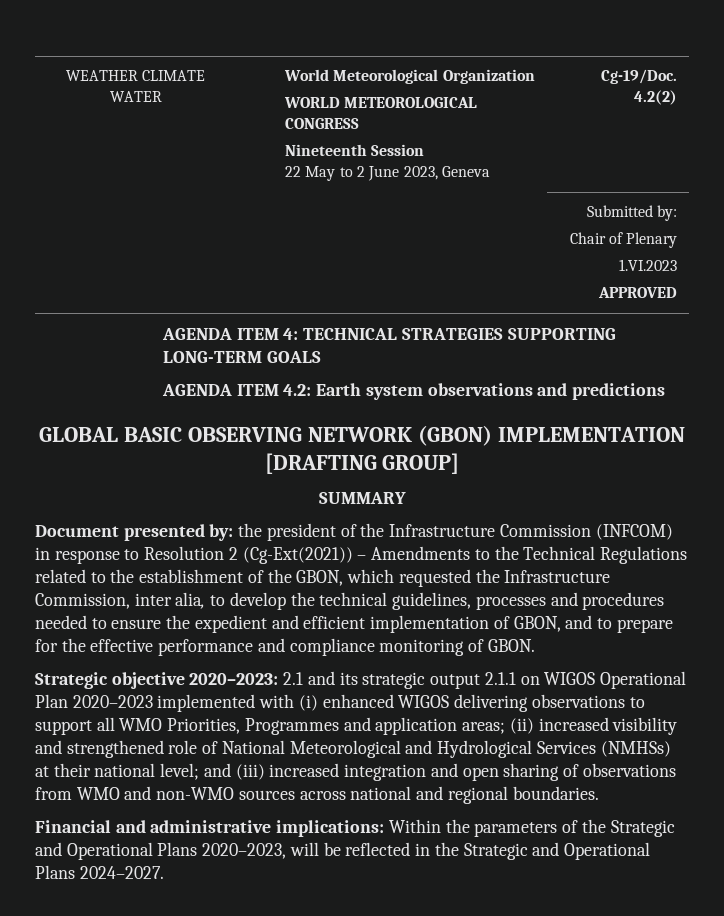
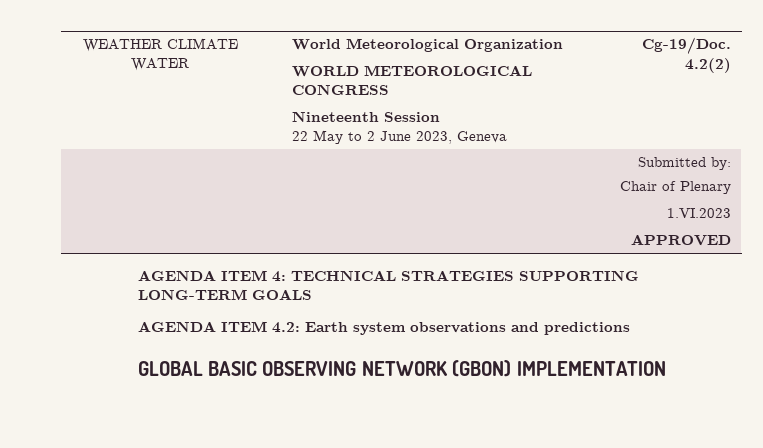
[264,453,460,474] [318,492,406,504] [35,523,673,541] [35,546,687,564] [35,569,611,587] [35,592,665,610] [35,615,673,633] [35,638,535,656] [35,671,686,689] [35,694,645,712] [35,717,678,735] [35,740,671,758] [35,763,676,781] [35,786,599,804] [35,819,675,837] [35,842,650,860] [35,865,164,879] [DRAFTING GROUP] // SUMMARY // Document presented by: the president of the Infrastructure Commission (INFCOM) in response to Resolution 2 (Cg-Ext(2021)) – Amendments to the Technical Regulations related to the establishment of the GBON, which requested the Infrastructure Commission, inter alia, to develop the technical guidelines, processes and procedures needed to ensure the expedient and efficient implementation of GBON, and to prepare for the effective performance and compliance monitoring of GBON. // Strategic objective 2020–2023: 2.1 and its strategic output 2.1.1 on WIGOS Operational Plan 2020–2023 implemented with (i) enhanced WIGOS delivering observations to support all WMO Priorities, Programmes and application areas; (ii) increased visibility and strengthened role of National Meteorological and Hydrological Services (NMHSs) at their national level; and (iii) increased integration and open sharing of observations from WMO and non-WMO sources across national and regional boundaries. // Financial and administrative implications: Within the parameters of the Strategic and Operational Plans 2020–2023, will be reflected in the Strategic and Operational Plans 2024–2027. -> (667, 368) none

